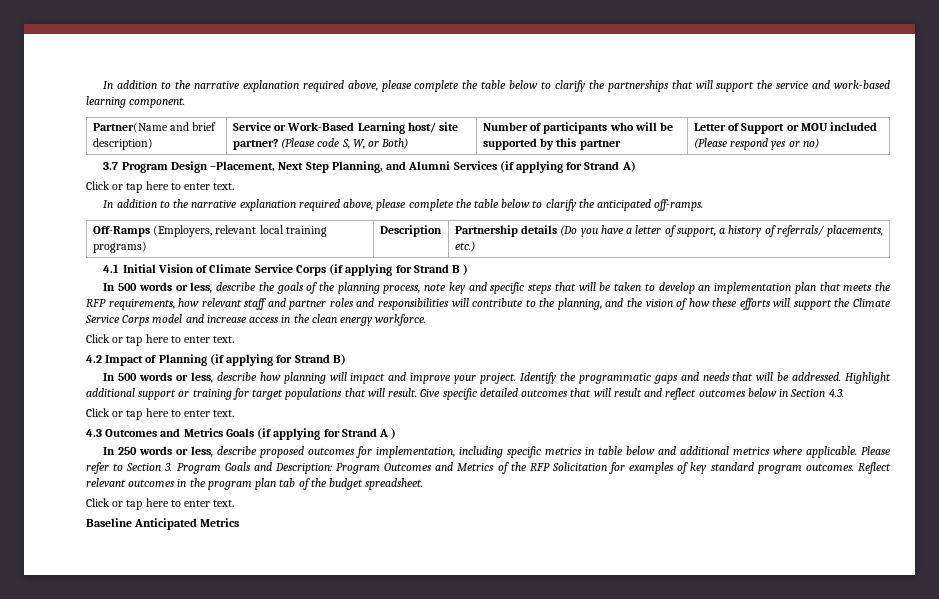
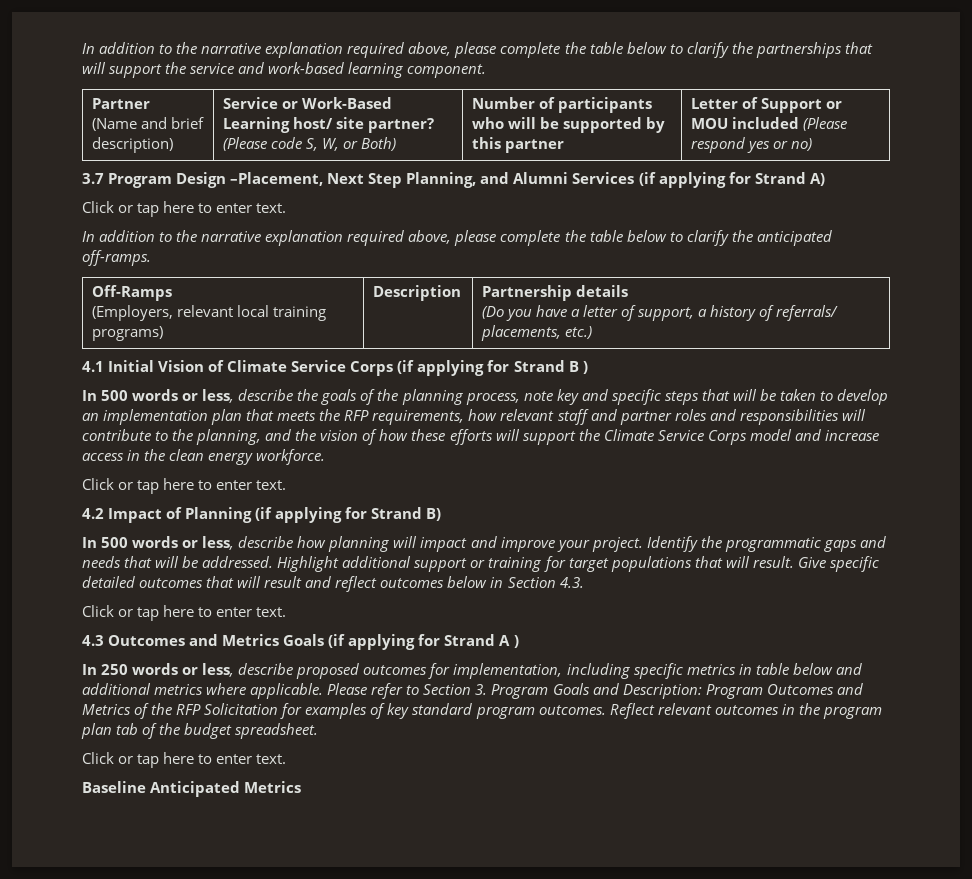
[92,122,168,133] Partner(Name -> [91,98,150,109] [91,118,137,131] Partner // (Name
(150, 231) none -> (172, 293) //
(558, 229) none -> (628, 291) //

